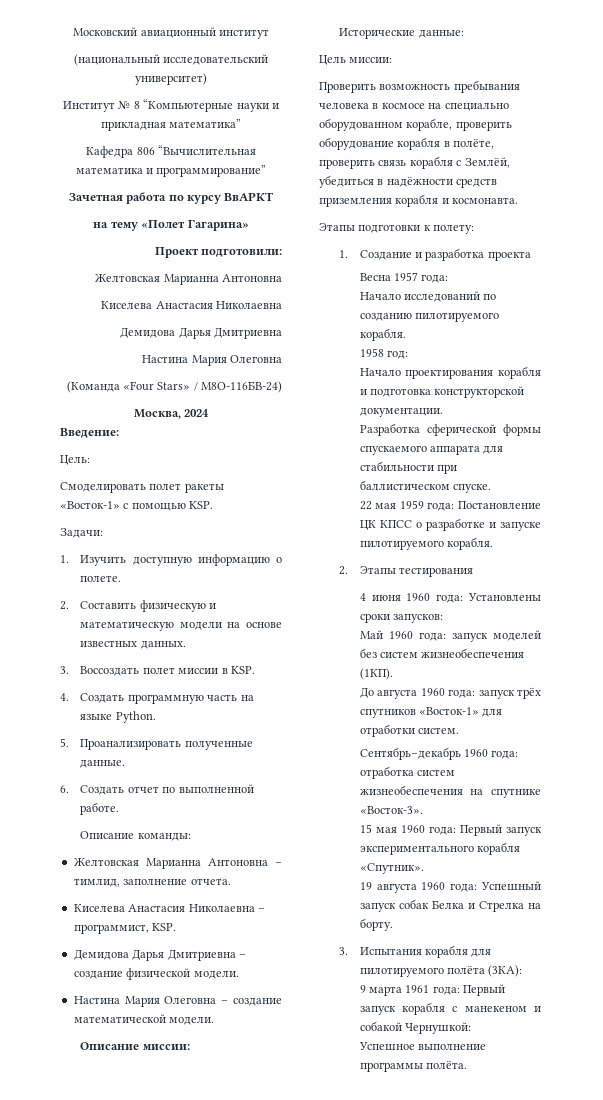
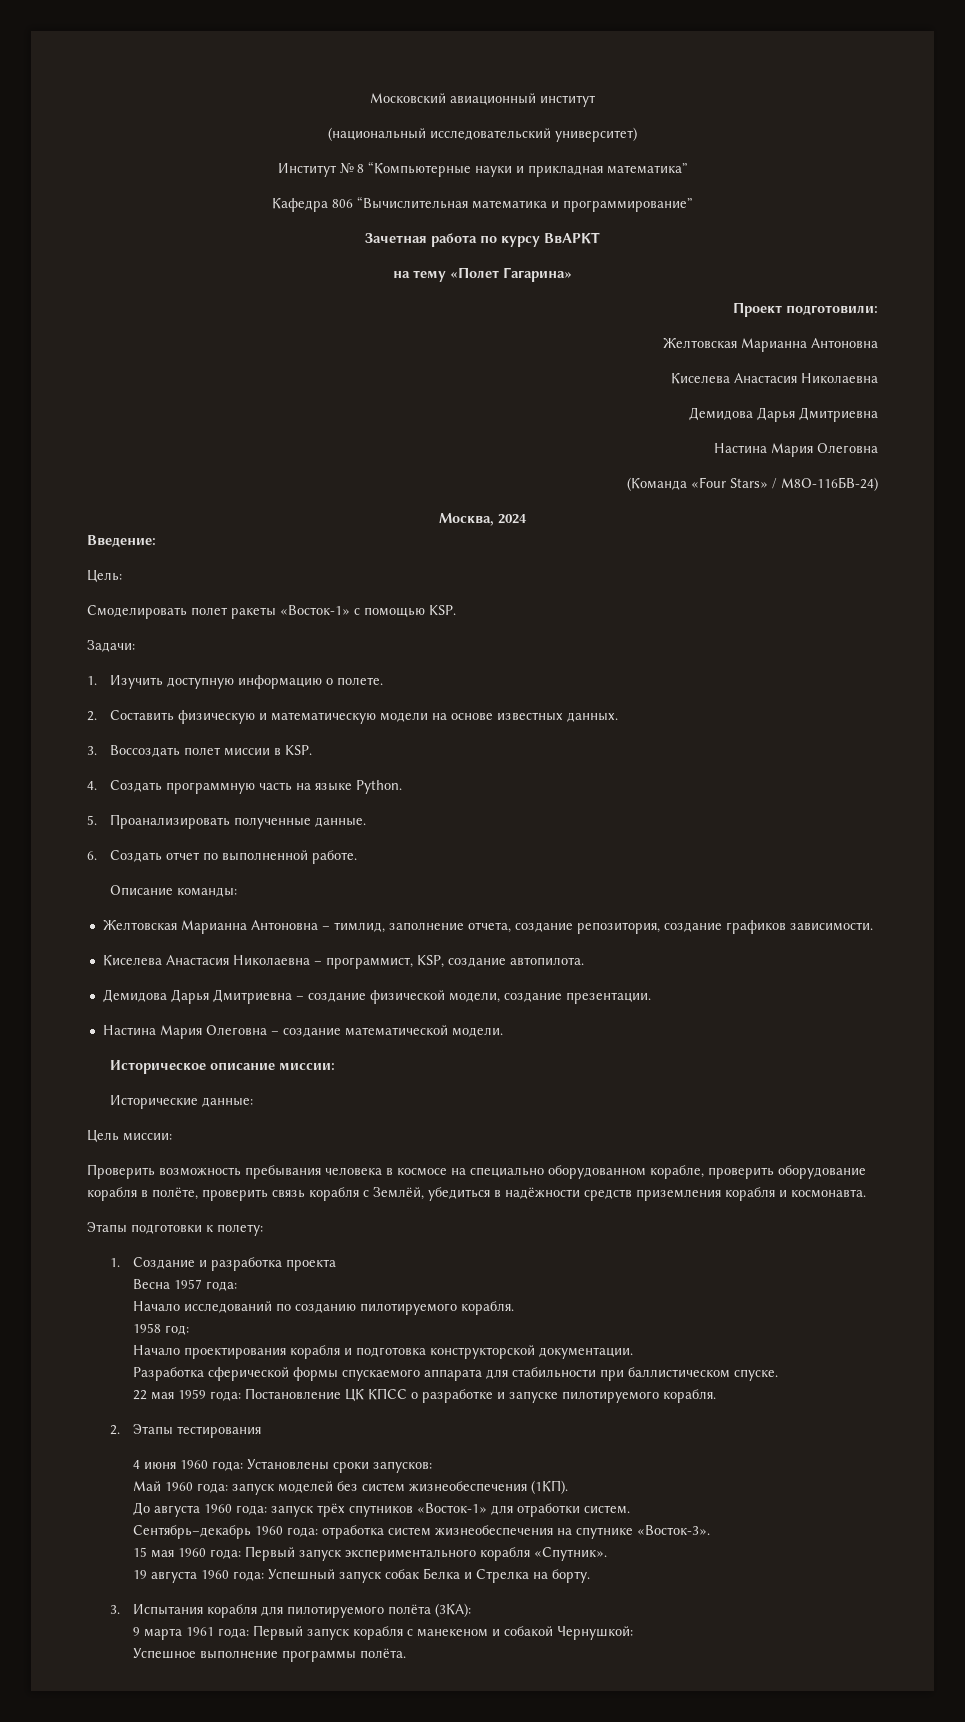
[190,878,231,885] отчета. -> [467,920,873,934] отчета, создание репозитория, создание графиков зависимости.
[152,923,177,931] KSP. -> [416,955,584,968] KSP, создание автопилота.
[193,971,239,979] модели. -> [448,992,651,1004] модели, создание презентации.
[80,1042,140,1050] Описание -> [109,1060,275,1074] Историческое описание

